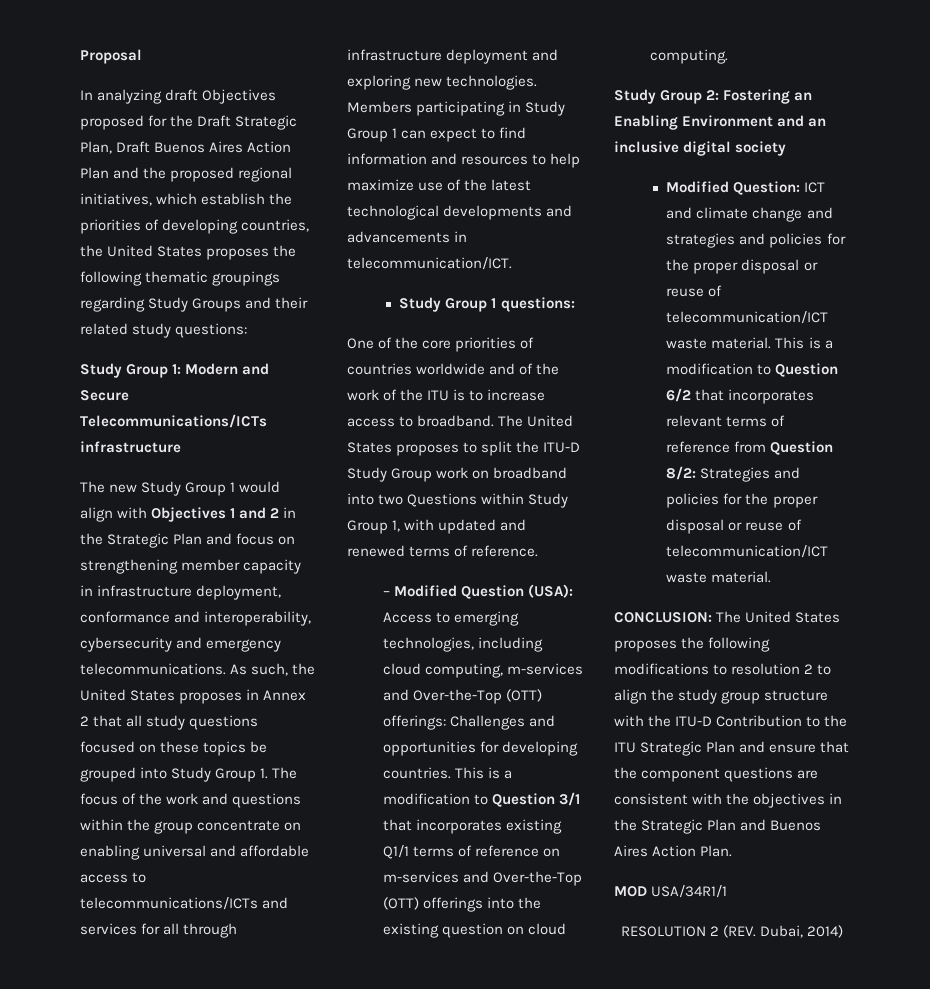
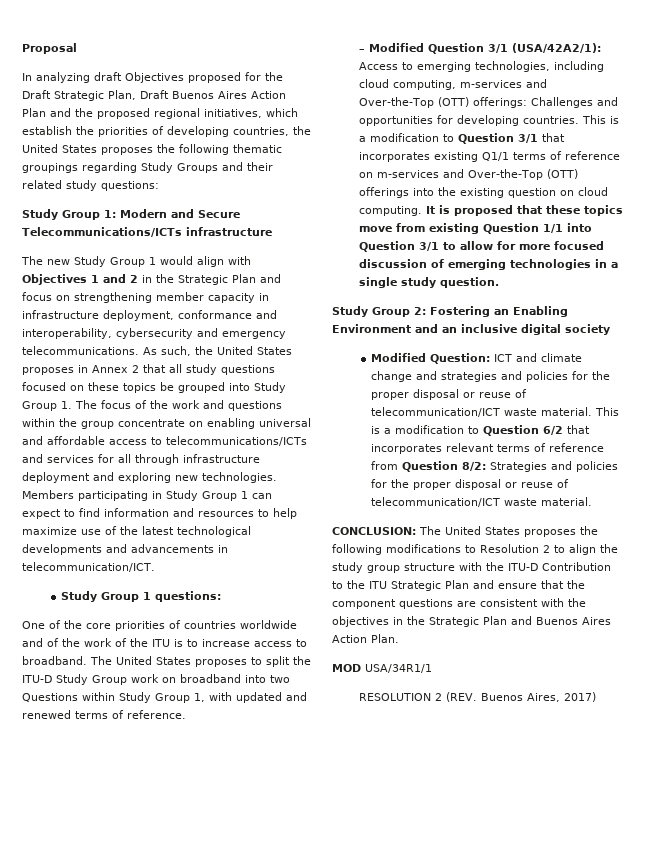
[528,584,574,598] (USA): -> [487,43,601,53] 3/1 (USA/42A2/1):
(728, 56) none -> [425,205,623,216] [358,223,592,234] [358,241,604,252] [358,259,618,270] [358,277,499,288] It is proposed that these topics move from existing Question 1/1 into Question 3/1 to allow for more focused discussion of emerging technologies in a single study question.
[731,663,801,675] resolution -> [480,544,539,553] Resolution
[760,925,844,938] Dubai, 2014) -> [480,692,596,702] Buenos Aires, 2017)

